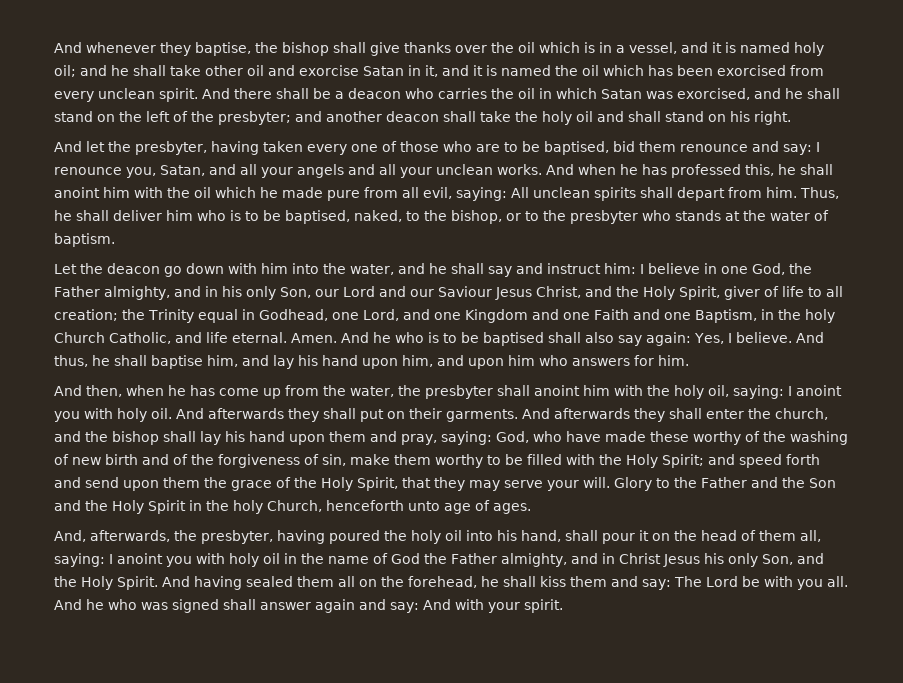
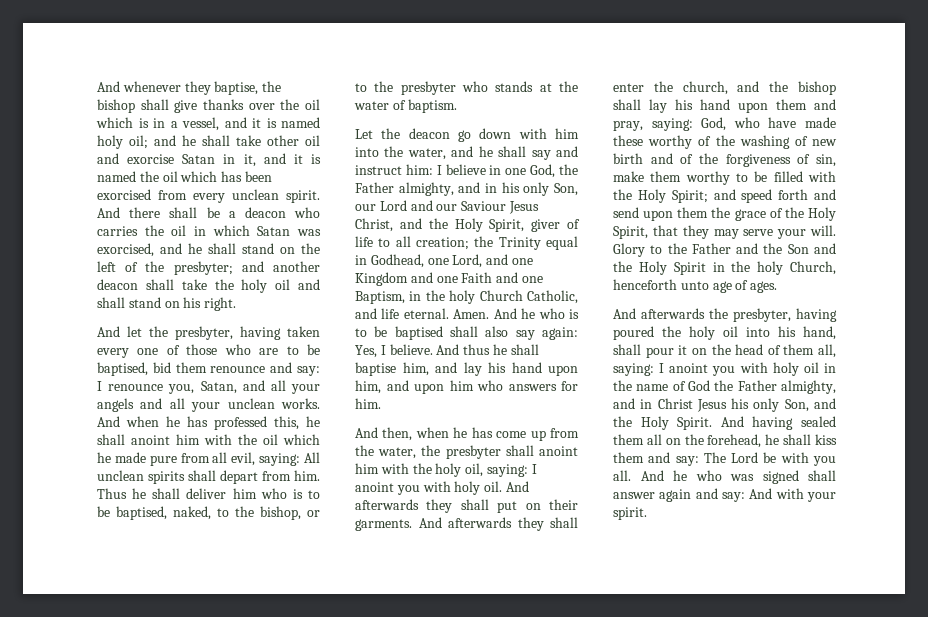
[800,187,839,199] Thus, -> [97,488,127,499] Thus
[54,355,88,367] thus, -> [463,344,491,355] thus
[54,530,170,542] And, afterwards, -> [613,308,705,319] And afterwards

